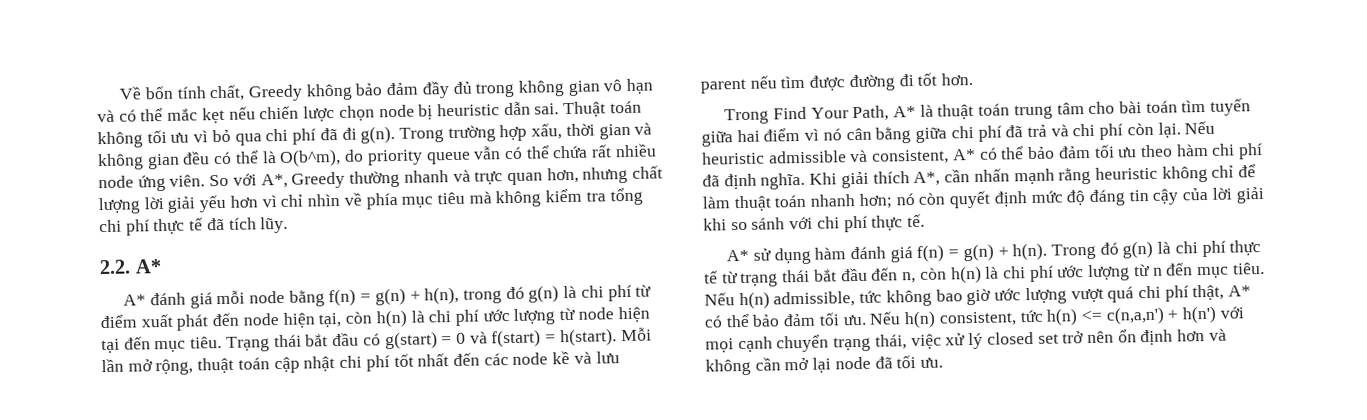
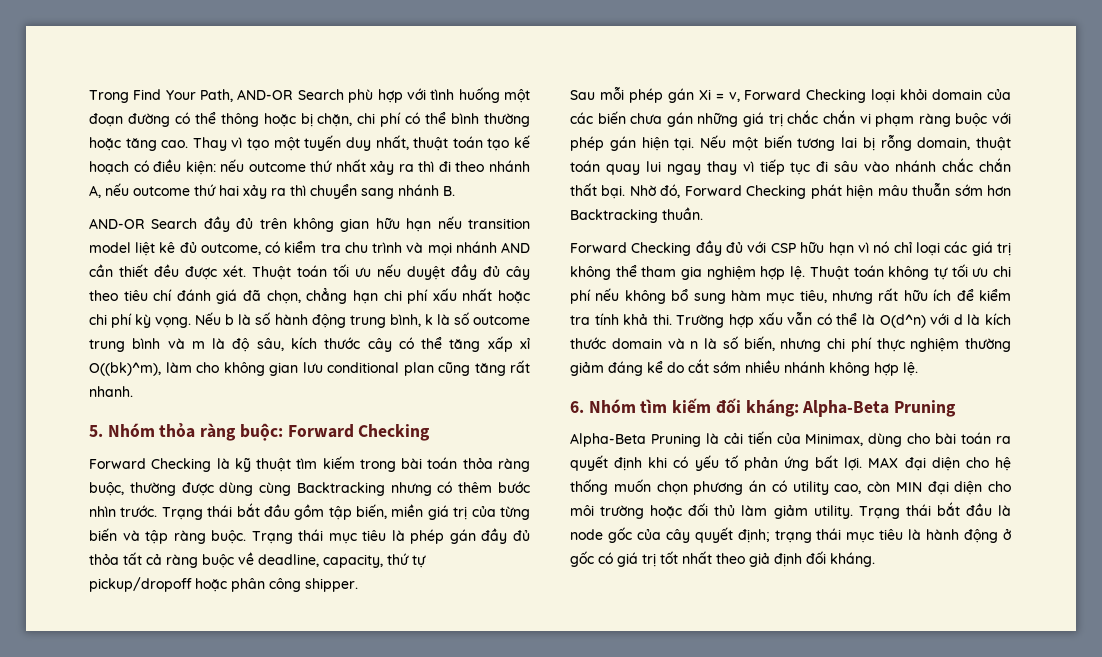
[119,78,654,102] [97,100,642,124] [97,122,653,149] [97,143,657,171] [98,165,664,192] [98,187,643,215] [99,216,289,236] [99,259,162,275] [123,284,652,309] [100,306,650,331] [101,327,652,354] [101,350,620,376] [700,72,974,94] [724,98,1252,125] [701,120,1216,147] [702,142,1264,165] [702,164,1257,190] [702,186,1264,212] [703,213,926,233] [726,240,1262,265] [704,261,1265,288] [704,284,1252,310] [704,305,1244,329] [705,328,1227,353] [705,354,944,376] Về bốn tính chất, Greedy không bảo đảm đầy đủ trong không gian vô hạn và có thể mắc kẹt nếu chiến lược chọn node bị heuristic dẫn sai. Thuật toán không tối ưu vì bỏ qua chi phí đã đi g(n). Trong trường hợp xấu, thời gian và không gian đều có thể là O(b^m), do priority queue vẫn có thể chứa rất nhiều node ứng viên. So với A*, Greedy thường nhanh và trực quan hơn, nhưng chất lượng lời giải yếu hơn vì chỉ nhìn về phía mục tiêu mà không kiểm tra tổng chi phí thực tế đã tích lũy. // 2.2. A* // A* đánh giá mỗi node bằng f(n) = g(n) + h(n), trong đó g(n) là chi phí từ điểm xuất phát đến node hiện tại, còn h(n) là chi phí ước lượng từ node hiện tại đến mục tiêu. Trạng thái bắt đầu có g(start) = 0 và f(start) = h(start). Mỗi lần mở rộng, thuật toán cập nhật chi phí tốt nhất đến các node kề và lưu parent nếu tìm được đường đi tốt hơn. // Trong Find Your Path, A* là thuật toán trung tâm cho bài toán tìm tuyến giữa hai điểm vì nó cân bằng giữa chi phí đã trả và chi phí còn lại. Nếu heuristic admissible và consistent, A* có thể bảo đảm tối ưu theo hàm chi phí đã định nghĩa. Khi giải thích A*, cần nhấn mạnh rằng heuristic không chỉ để làm thuật toán nhanh hơn; nó còn quyết định mức độ đáng tin cậy của lời giải khi so sánh với chi phí thực tế. // A* sử dụng hàm đánh giá f(n) = g(n) + h(n). Trong đó g(n) là chi phí thực tế từ trạng thái bắt đầu đến n, còn h(n) là chi phí ước lượng từ n đến mục tiêu. Nếu h(n) admissible, tức không bao giờ ước lượng vượt quá chi phí thật, A* có thể bảo đảm tối ưu. Nếu h(n) consistent, tức h(n) <= c(n,a,n') + h(n') với mọi cạnh chuyển trạng thái, việc xử lý closed set trở nên ổn định hơn và không cần mở lại node đã tối ưu. -> [89,87,530,103] [89,111,530,127] [89,135,531,151] [89,159,531,175] [89,183,455,199] [89,216,530,232] [89,240,530,256] [89,264,530,280] [89,287,531,304] [89,312,530,328] [89,336,530,352] [89,360,530,376] [89,386,133,397] [89,423,431,441] [89,456,530,472] [89,481,530,496] [89,503,530,520] [89,528,530,544] [89,552,426,568] [89,577,358,592] [570,86,1011,103] [570,110,1012,127] [570,134,1011,151] [570,158,1011,175] [570,182,1011,199] [570,207,703,223] [570,240,1011,256] [570,264,1011,280] [570,288,1011,304] [570,311,1012,328] [570,336,1011,352] [570,359,918,376] [570,398,957,417] [570,431,1012,447] [570,455,1012,471] [570,479,1011,495] [570,502,1011,519] [570,527,1011,543] [570,551,875,567] Trong Find Your Path, AND-OR Search phù hợp với tình huống một đoạn đường có thể thông hoặc bị chặn, chi phí có thể bình thường hoặc tăng cao. Thay vì tạo một tuyến duy nhất, thuật toán tạo kế hoạch có điều kiện: nếu outcome thứ nhất xảy ra thì đi theo nhánh A, nếu outcome thứ hai xảy ra thì chuyển sang nhánh B. // AND-OR Search đầy đủ trên không gian hữu hạn nếu transition model liệt kê đủ outcome, có kiểm tra chu trình và mọi nhánh AND cần thiết đều được xét. Thuật toán tối ưu nếu duyệt đầy đủ cây theo tiêu chí đánh giá đã chọn, chẳng hạn chi phí xấu nhất hoặc chi phí kỳ vọng. Nếu b là số hành động trung bình, k là số outcome trung bình và m là độ sâu, kích thước cây có thể tăng xấp xỉ O((bk)^m), làm cho không gian lưu conditional plan cũng tăng rất nhanh. // 5. Nhóm thỏa ràng buộc: Forward Checking // Forward Checking là kỹ thuật tìm kiếm trong bài toán thỏa ràng buộc, thường được dùng cùng Backtracking nhưng có thêm bước nhìn trước. Trạng thái bắt đầu gồm tập biến, miền giá trị của từng biến và tập ràng buộc. Trạng thái mục tiêu là phép gán đầy đủ thỏa tất cả ràng buộc về deadline, capacity, thứ tự pickup/dropoff hoặc phân công shipper. // Sau mỗi phép gán Xi = v, Forward Checking loại khỏi domain của các biến chưa gán những giá trị chắc chắn vi phạm ràng buộc với phép gán hiện tại. Nếu một biến tương lai bị rỗng domain, thuật toán quay lui ngay thay vì tiếp tục đi sâu vào nhánh chắc chắn thất bại. Nhờ đó, Forward Checking phát hiện mâu thuẫn sớm hơn Backtracking thuần. // Forward Checking đầy đủ với CSP hữu hạn vì nó chỉ loại các giá trị không thể tham gia nghiệm hợp lệ. Thuật toán không tự tối ưu chi phí nếu không bổ sung hàm mục tiêu, nhưng rất hữu ích để kiểm tra tính khả thi. Trường hợp xấu vẫn có thể là O(d^n) với d là kích thước domain và n là số biến, nhưng chi phí thực nghiệm thường giảm đáng kể do cắt sớm nhiều nhánh không hợp lệ. // 6. Nhóm tìm kiếm đối kháng: Alpha-Beta Pruning // Alpha-Beta Pruning là cải tiến của Minimax, dùng cho bài toán ra quyết định khi có yếu tố phản ứng bất lợi. MAX đại diện cho hệ thống muốn chọn phương án có utility cao, còn MIN đại diện cho môi trường hoặc đối thủ làm giảm utility. Trạng thái bắt đầu là node gốc của cây quyết định; trạng thái mục tiêu là hành động ở gốc có giá trị tốt nhất theo giả định đối kháng.

